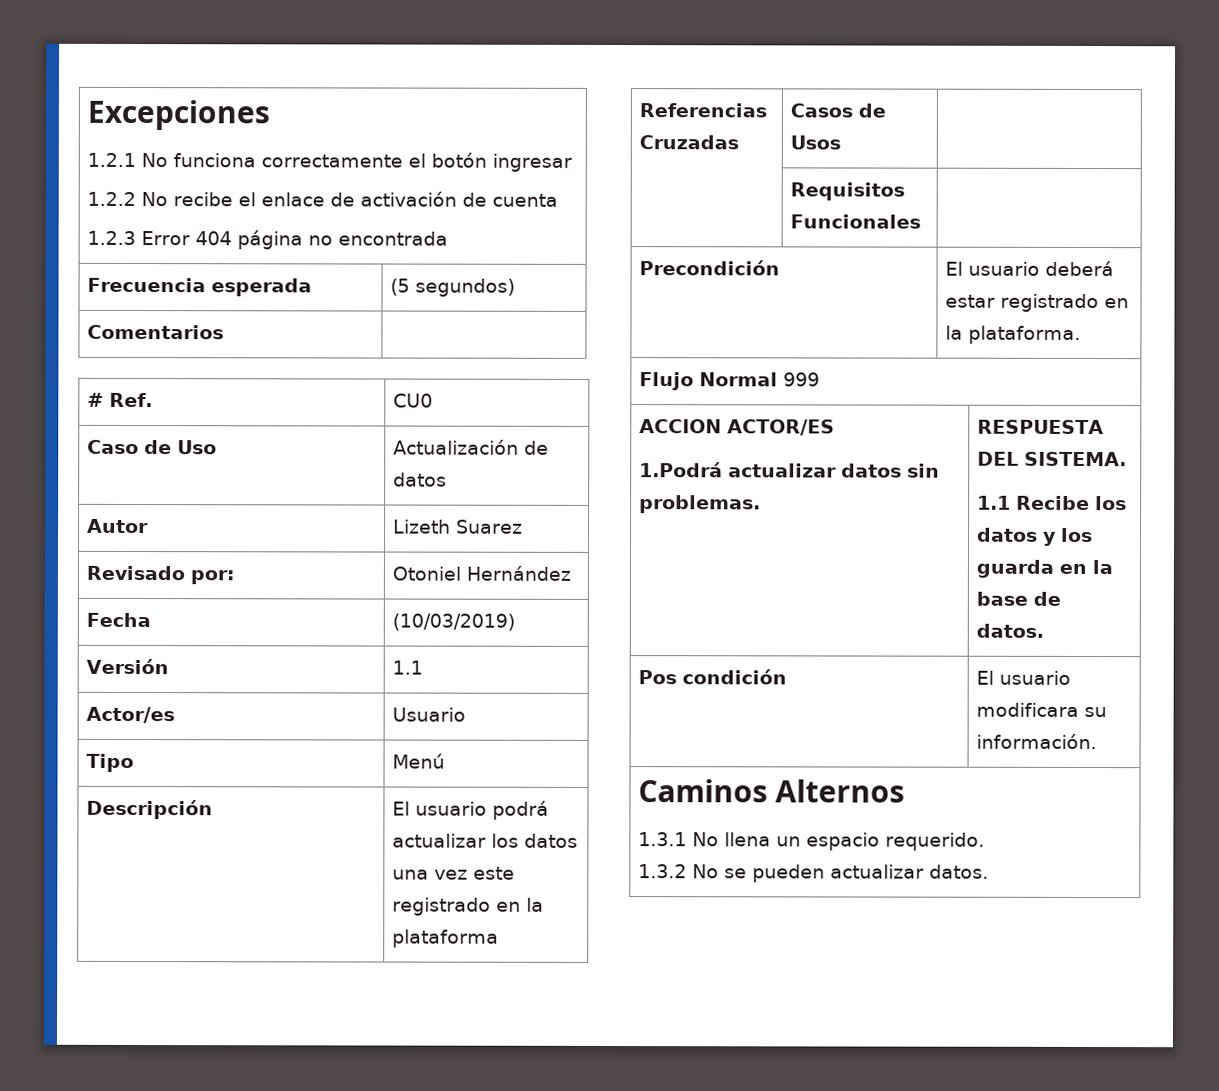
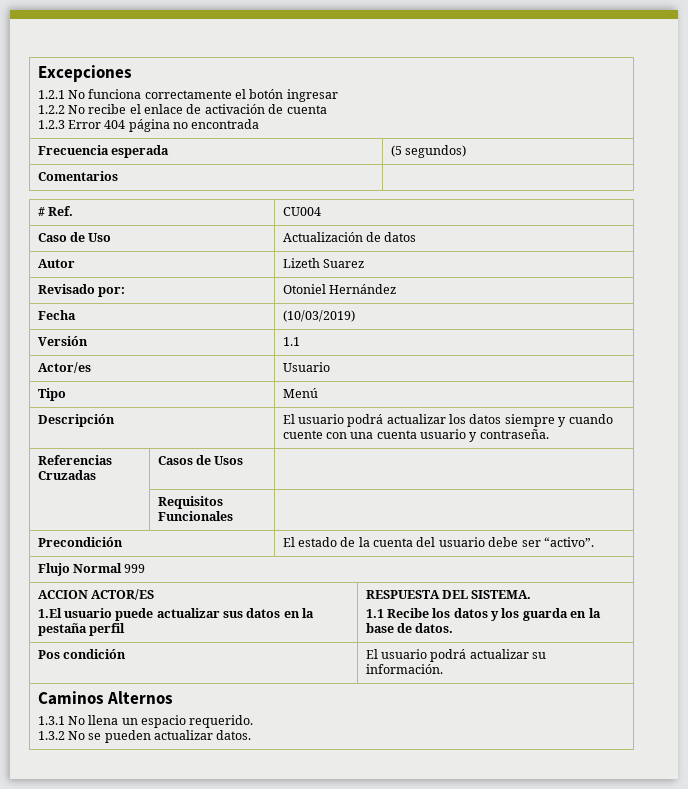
[393,393,434,408] CU0 -> [282,207,321,216] CU004
[392,866,516,880] [392,897,545,916] [392,929,500,948] una vez este registrado en la plataforma -> [504,414,613,427] [282,429,549,442] siempre y cuando cuente con una cuenta usuario y contraseña.
[968,260,1115,277] [945,293,1130,313] [945,325,1082,344] usuario deberá estar registrado en la plataforma. -> [297,537,594,547] estado de la cuenta del usuario debe ser “activo”.
[639,462,941,478] [639,495,762,514] 1.Podrá actualizar datos sin problemas. -> [37,608,315,621] [37,623,125,636] 1.El usuario puede actualizar sus datos en la pestaña perfil
[976,702,1080,717] modificara -> [430,649,529,662] podrá actualizar

